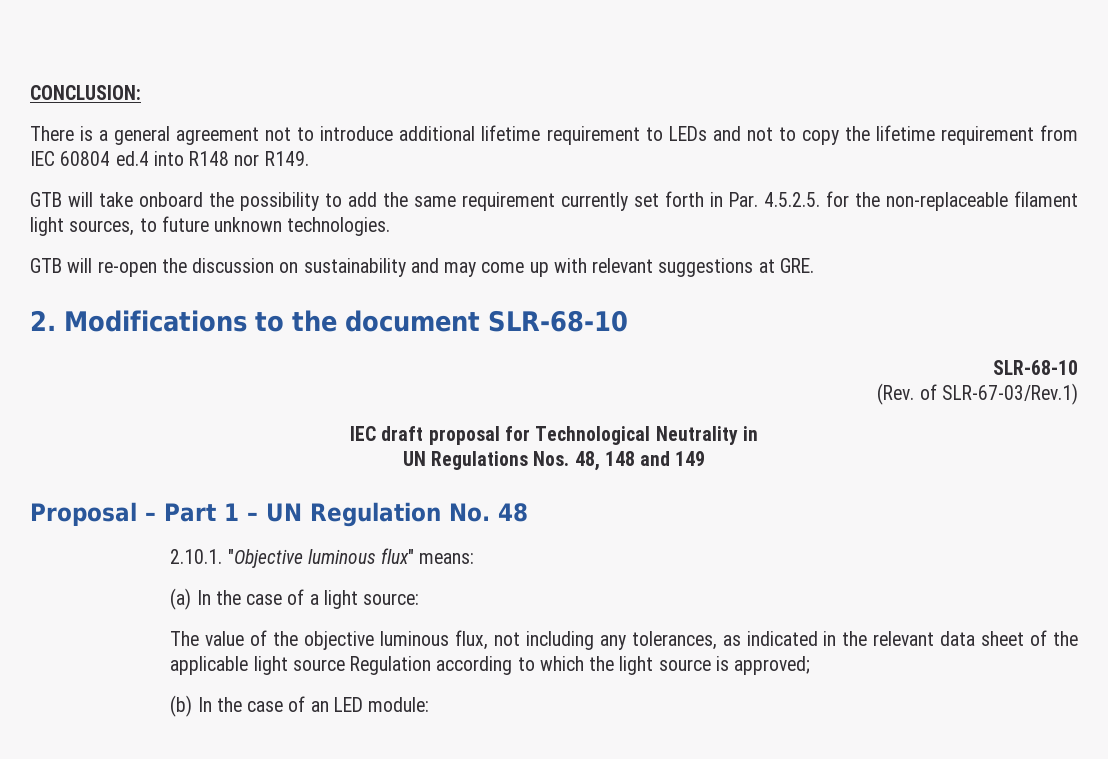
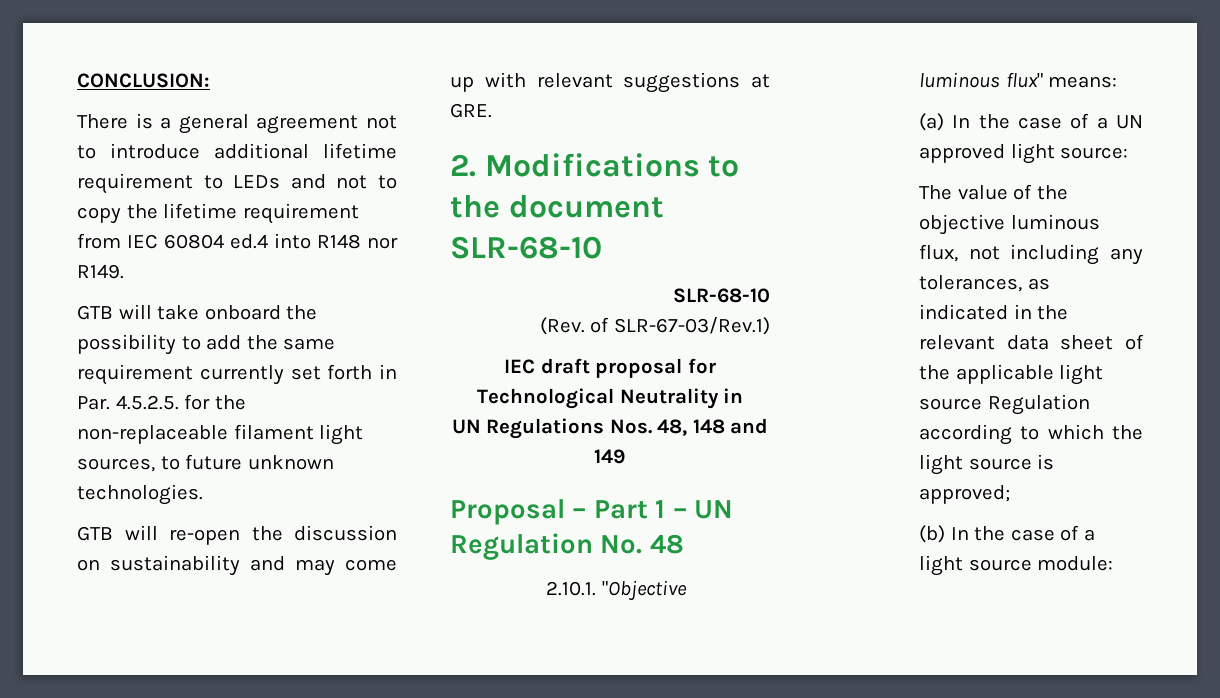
(319, 599) none -> [1116,115,1143,129] [919,144,1005,163] UN approved
[310,697,363,712] an LED -> [1083,529,1095,541] [919,555,1032,576] a light source

